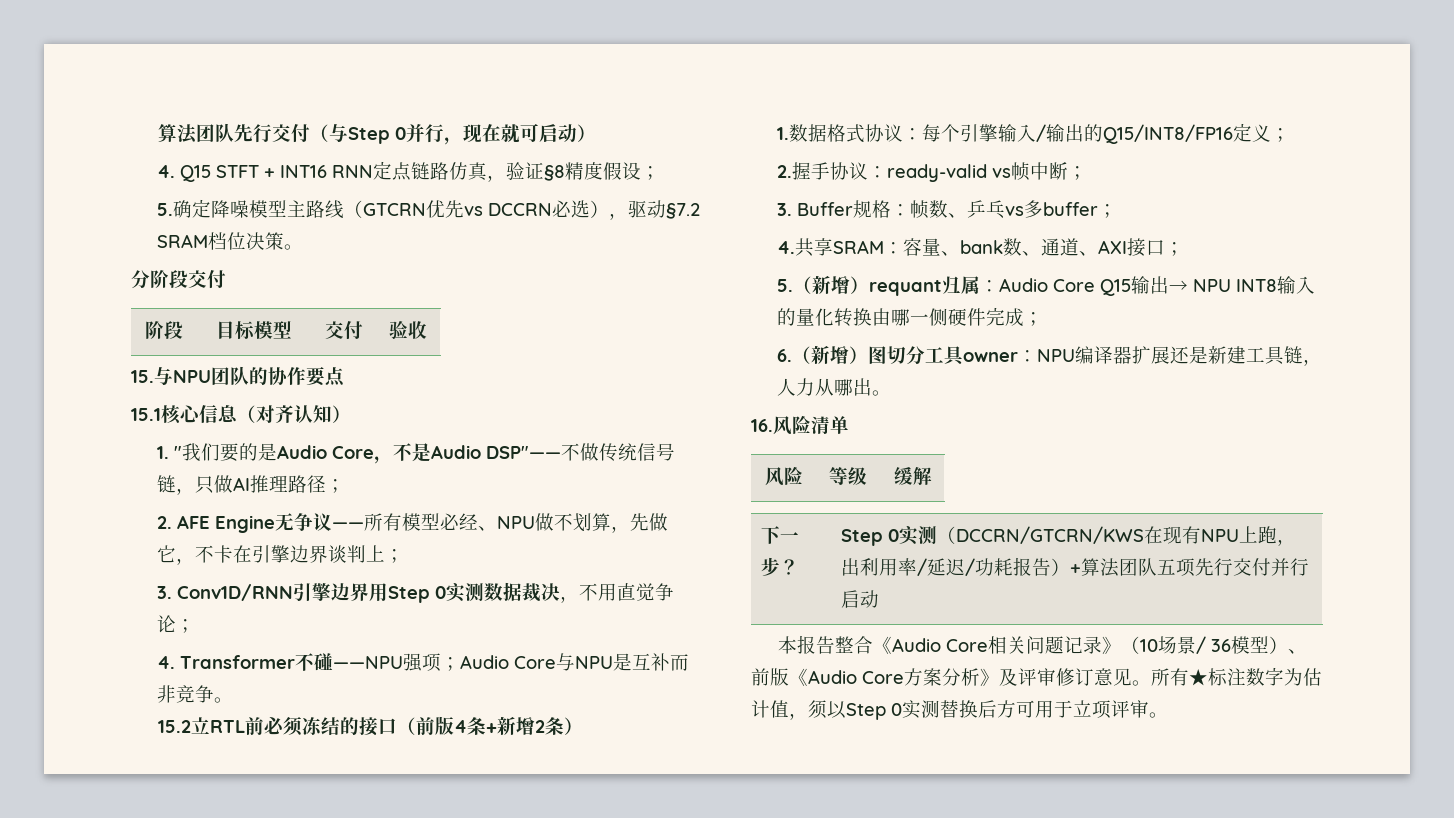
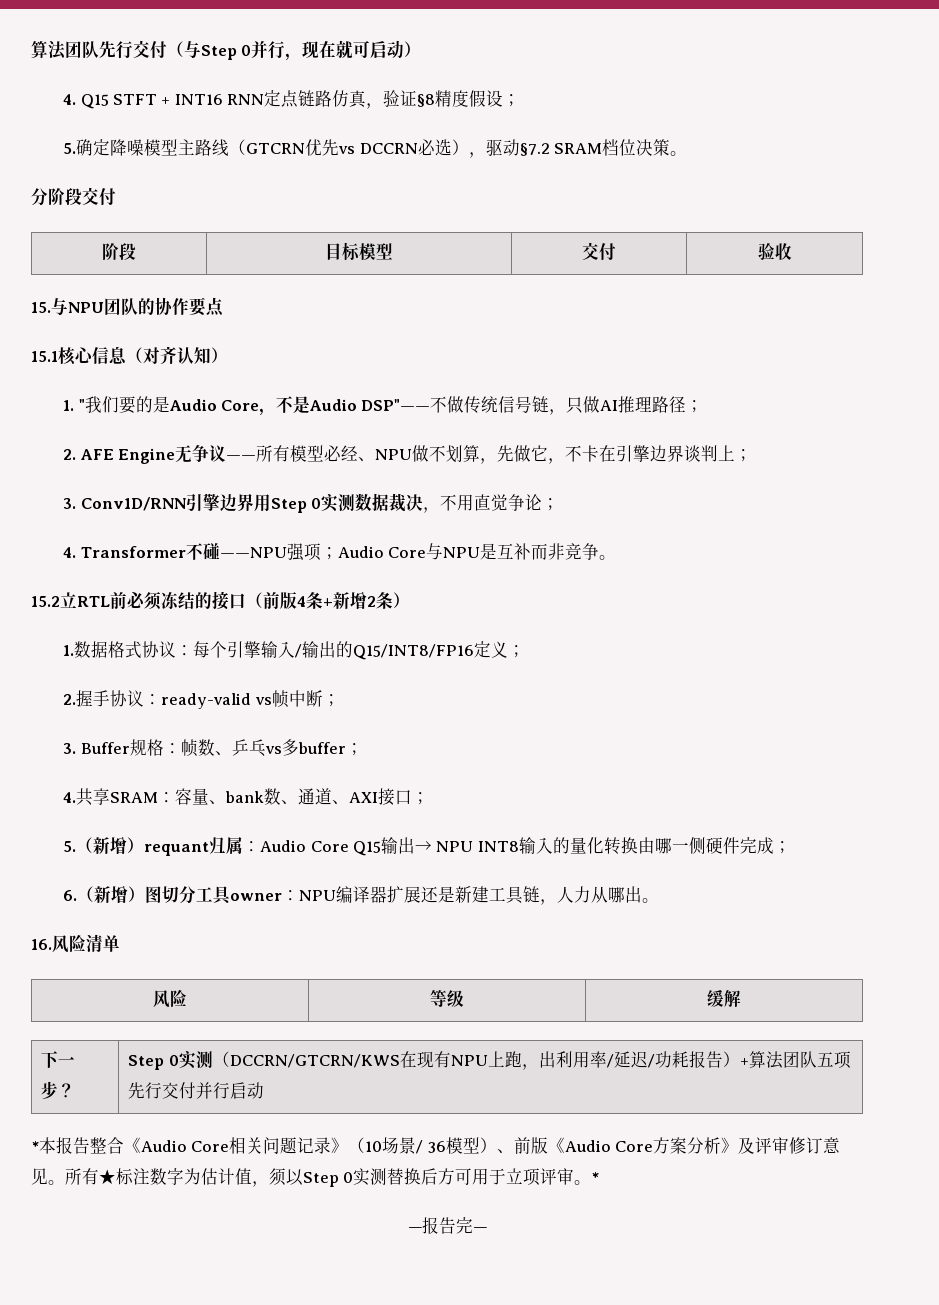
(879, 599) none -> [31,1141,39,1152] *
(1168, 715) none -> [591,1172,600,1183] [407,1217,487,1234] * // —报告完—

